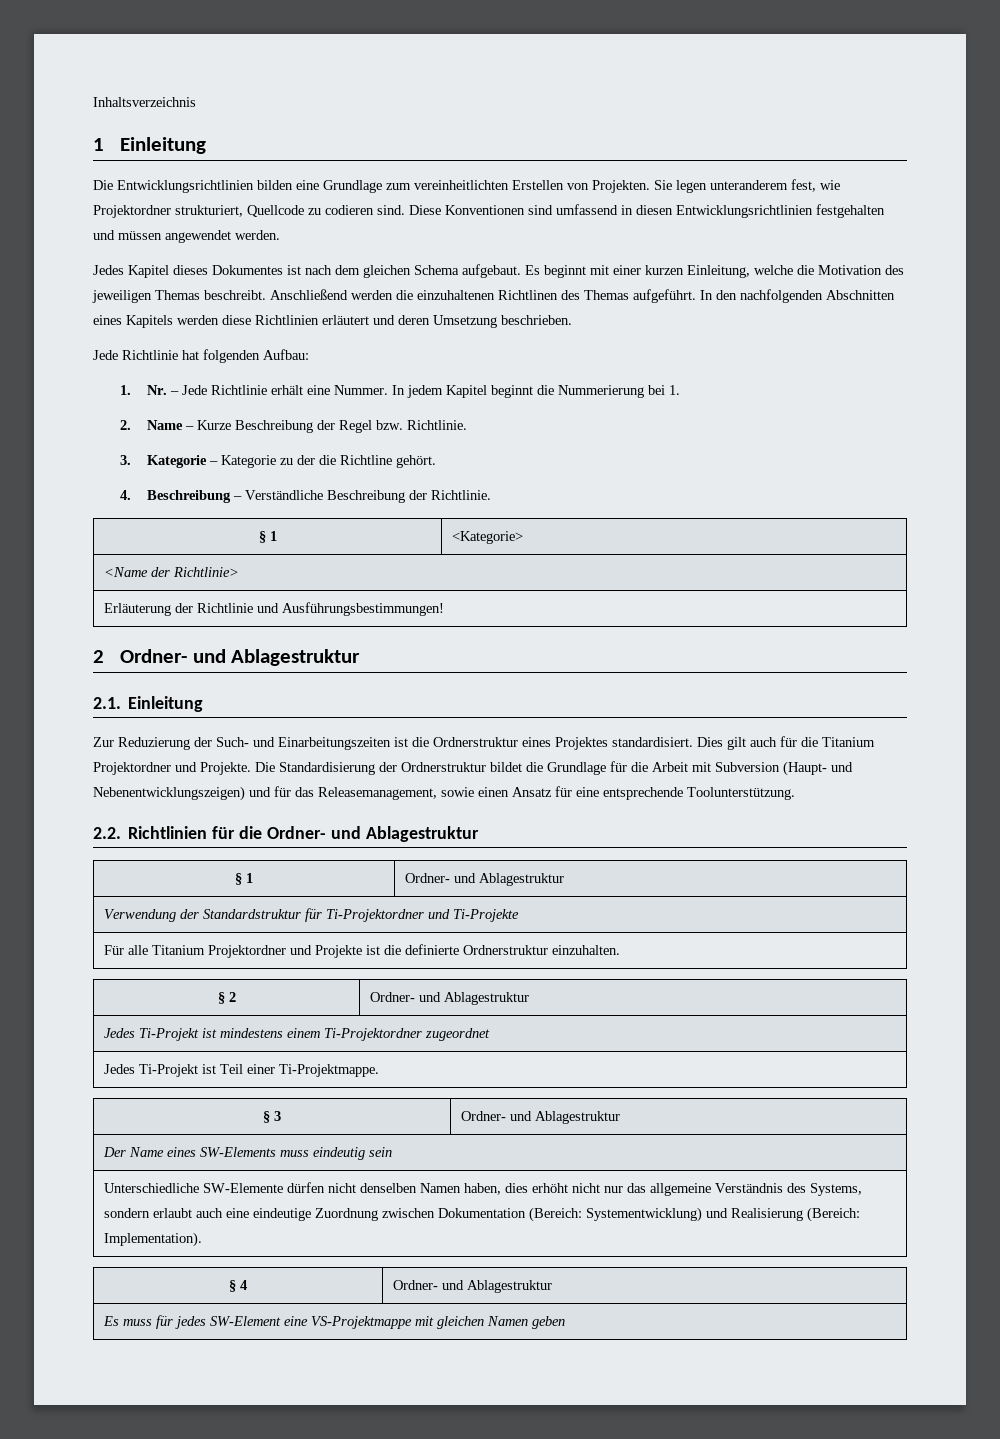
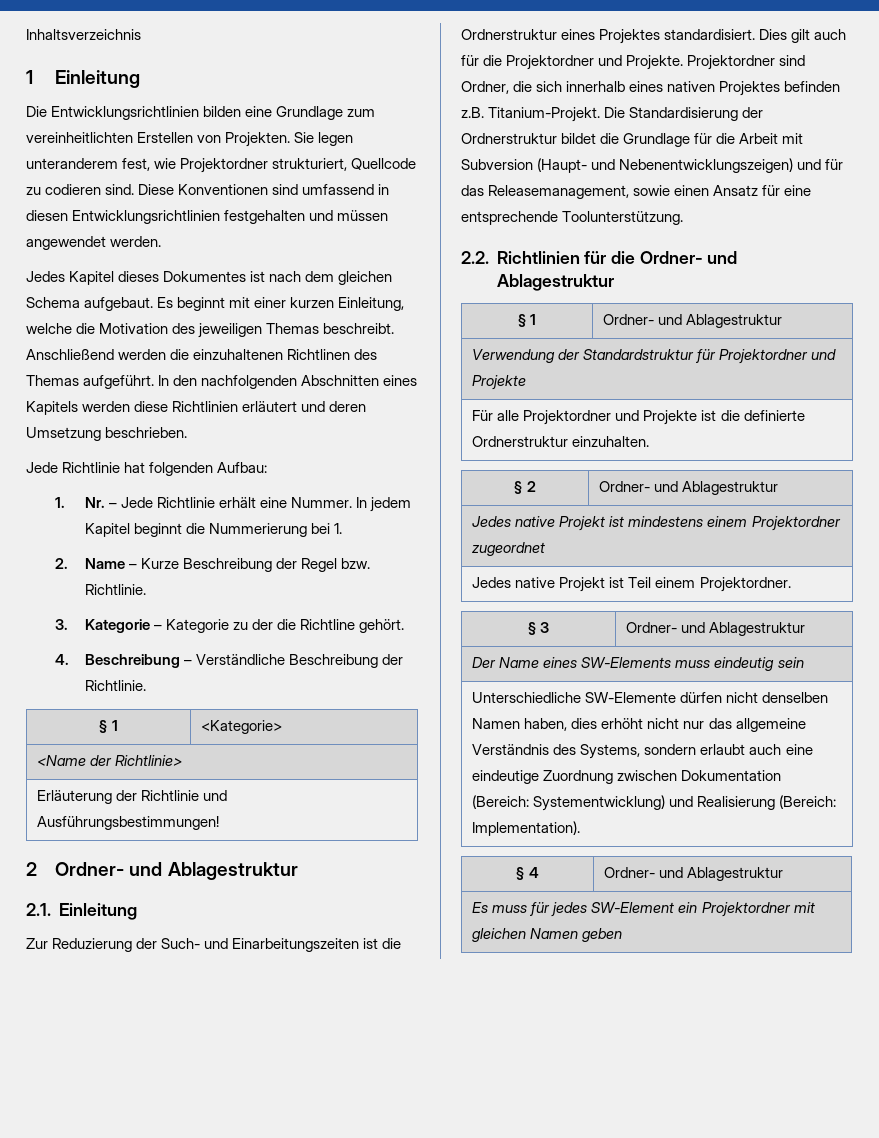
[822,737,875,747] Titanium -> (503, 60) none
(251, 768) none -> [687,55,806,70] [461,81,841,96] [461,107,601,122] Projektordner sind Ordner, die sich innerhalb eines nativen Projektes befinden z.B. Titanium-Projekt.
[325,909,519,922] Ti-Projektordner und Ti-Projekte -> [719,349,837,364] [472,375,527,390] Projektordner und Projekte
[151,945,205,955] Titanium -> (520, 415) none
[138,1028,199,1041] Ti-Projekt -> [515,516,606,531] native Projekt
[323,1028,422,1041] Ti-Projektordner -> [751,516,841,531] Projektordner
[138,1064,379,1077] Ti-Projekt ist Teil einer Ti-Projektmappe. -> [515,577,791,592] native Projekt ist Teil einem Projektordner.
[283,1316,412,1329] eine VS-Projektmappe -> [678,902,791,917] ein Projektordner

